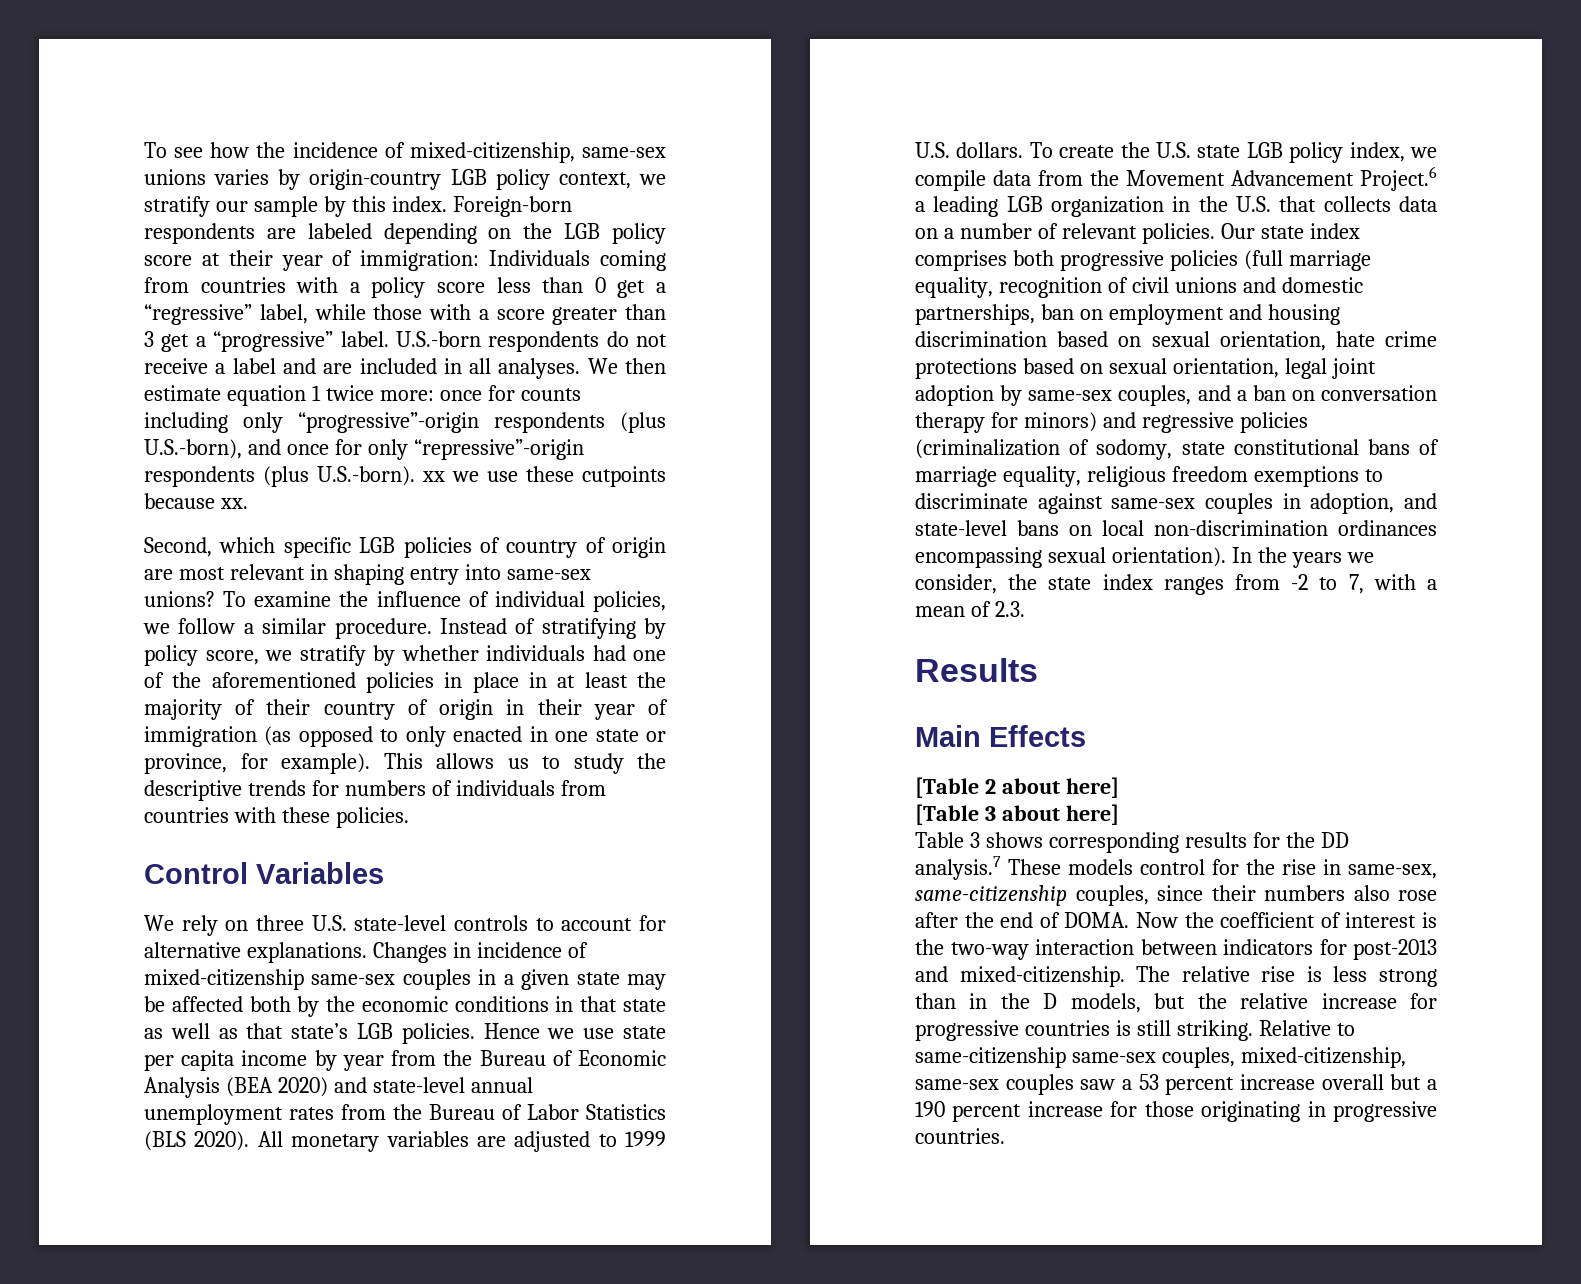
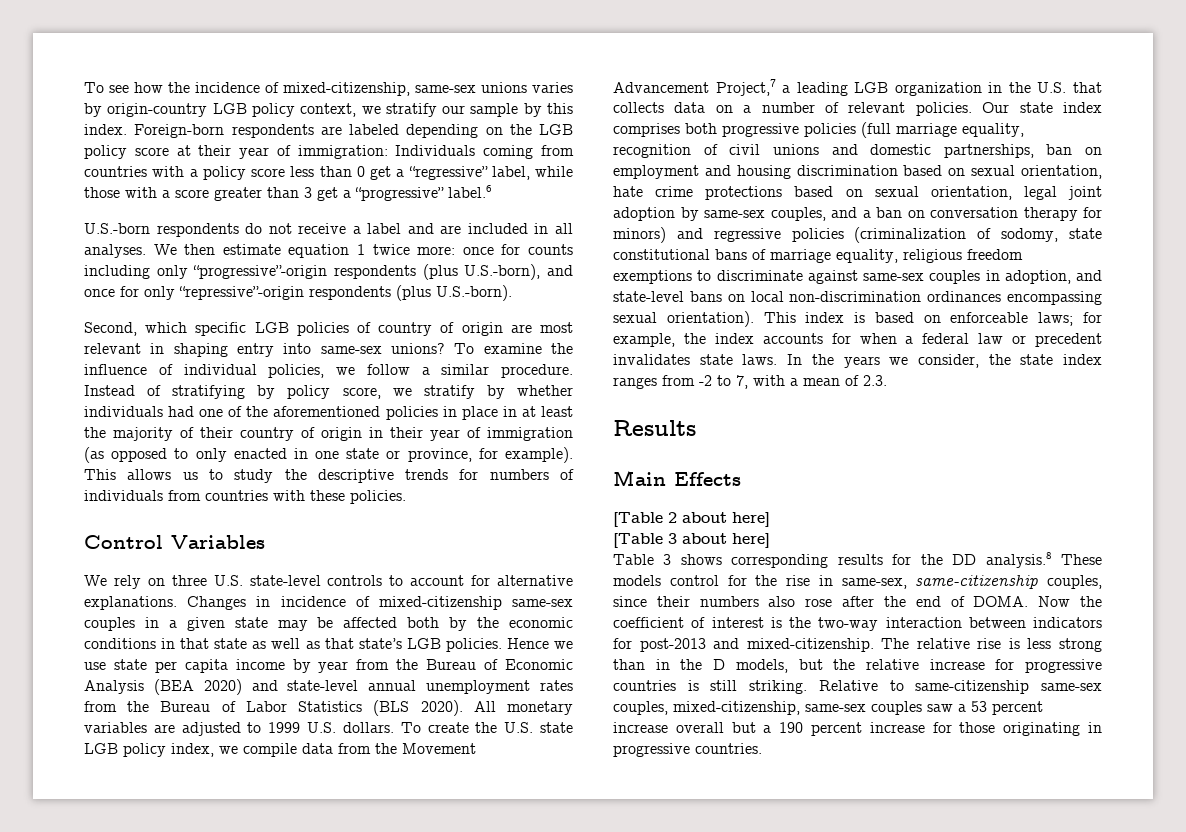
[340,331,389,347] label. -> [448,185,492,198] label.6 //
[422,466,666,487] [144,493,248,509] xx we use these cutpoints because xx. -> (512, 293) none
[1360,166,1437,191] Project.6 -> [715,79,776,96] Project,7
(1226, 557) none -> [763,312,1102,326] [613,333,1102,347] [613,354,778,365] This index is based on enforceable laws; for example, the index accounts for when a federal law or precedent invalidates state laws.
[915,856,1001,880] analysis.7 -> [985,552,1052,568] analysis.8

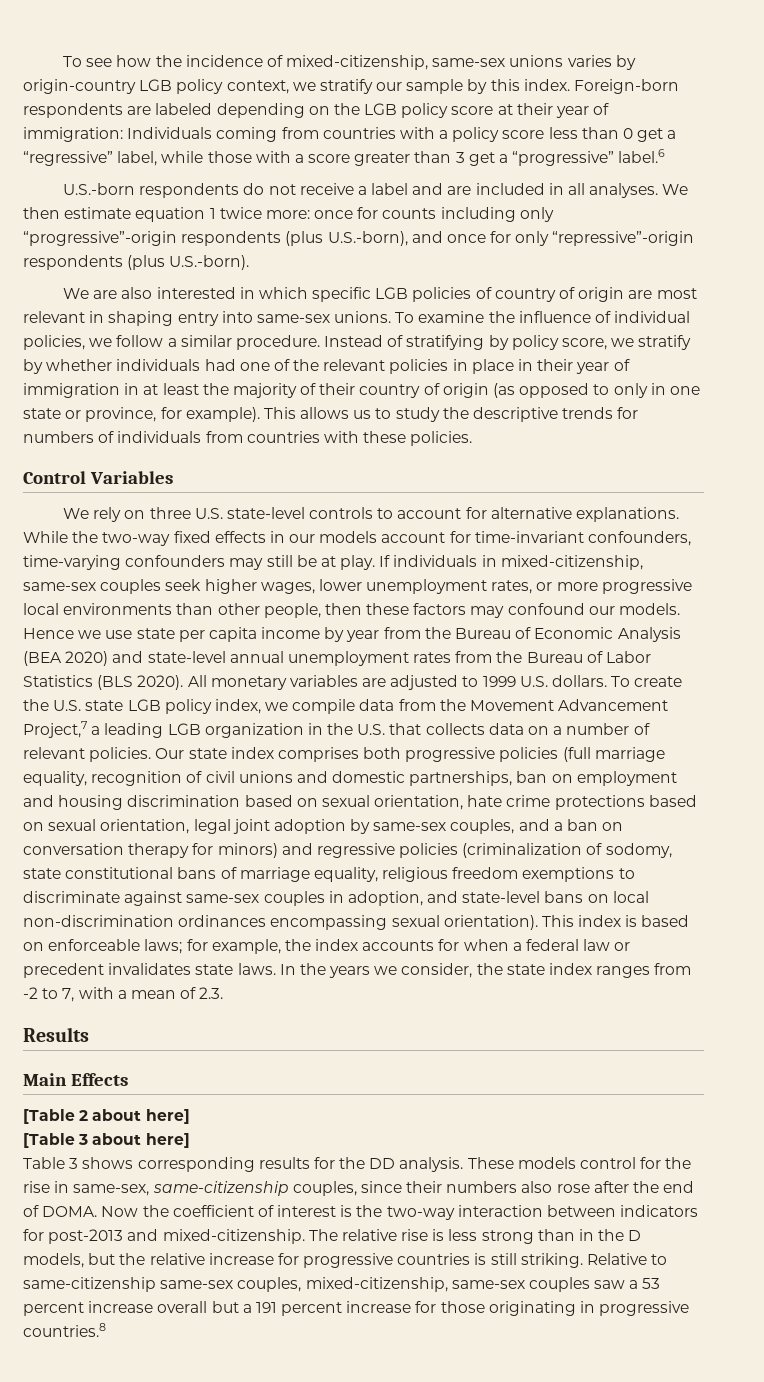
[84,322,137,336] Second, -> [62,287,255,299] We are also interested in
[391,343,445,354] unions? -> [334,311,392,323] unions.
[273,406,381,417] aforementioned -> [323,359,386,371] relevant
(517, 411) none -> [537,359,630,374] [23,383,140,398] their year of immigration in
[369,427,573,441] in their year of immigration -> (489, 390) none
[233,448,287,459] enacted -> (648, 390) none
[187,596,573,610] [84,617,574,631] [84,638,502,652] Changes in incidence of mixed-citizenship same-sex couples in a given state may be affected both by the economic conditions in that state as well as that state’s LGB policies. -> [23,531,692,546] [23,555,643,570] [23,579,692,594] [23,603,681,618] While the two-way fixed effects in our models account for time-invariant confounders, time-varying confounders may still be at play. If individuals in mixed-citizenship, same-sex couples seek higher wages, lower unemployment rates, or more progressive local environments than other people, then these factors may confound our models.
[985,552,1052,568] analysis.8 -> [399,1157,464,1172] analysis.
[779,722,804,733] 190 -> [255,1302,277,1313] 191
[695,743,762,754] countries. -> [23,1323,106,1337] countries.8

